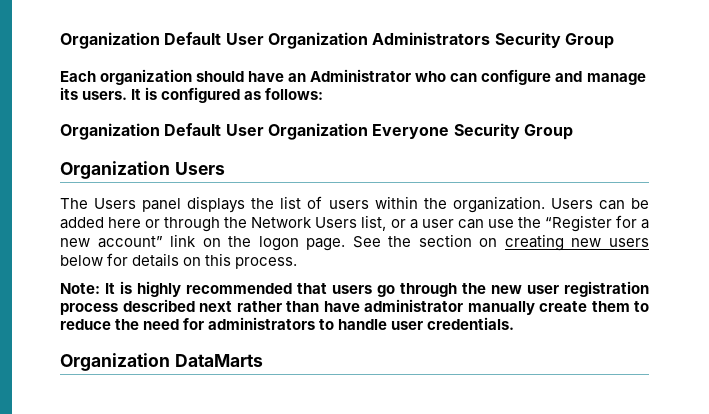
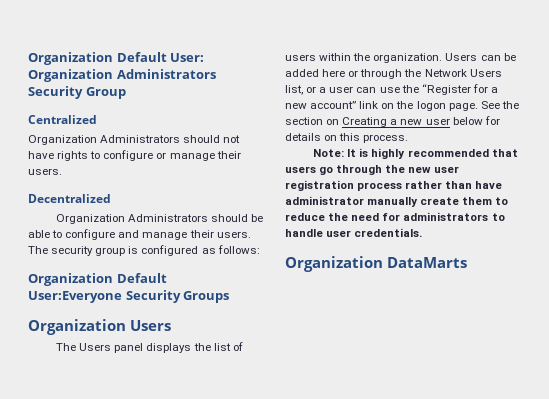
[60,32,264,49] Organization Default User -> [28,52,205,65] Organization Default User:
[60,69,646,85] [60,87,142,100] Each organization should have an Administrator who can configure and manage its users. It -> [28,115,97,124] [28,135,241,145] [28,150,241,161] [28,168,62,175] [28,194,111,203] [56,214,264,224] [28,229,251,240] [28,246,126,256] Centralized // Organization Administrators should not have rights to configure or manage their users. // Decentralized // Organization Administrators should be able to configure and manage their users. The security group
[225,123,573,140] User Organization Everyone Security Group -> [28,290,230,303] User:Everyone Security Groups
[504,234,650,251] creating new users -> [342,117,450,127] Creating a new user
[122,299,232,312] described next -> (403, 186) none

